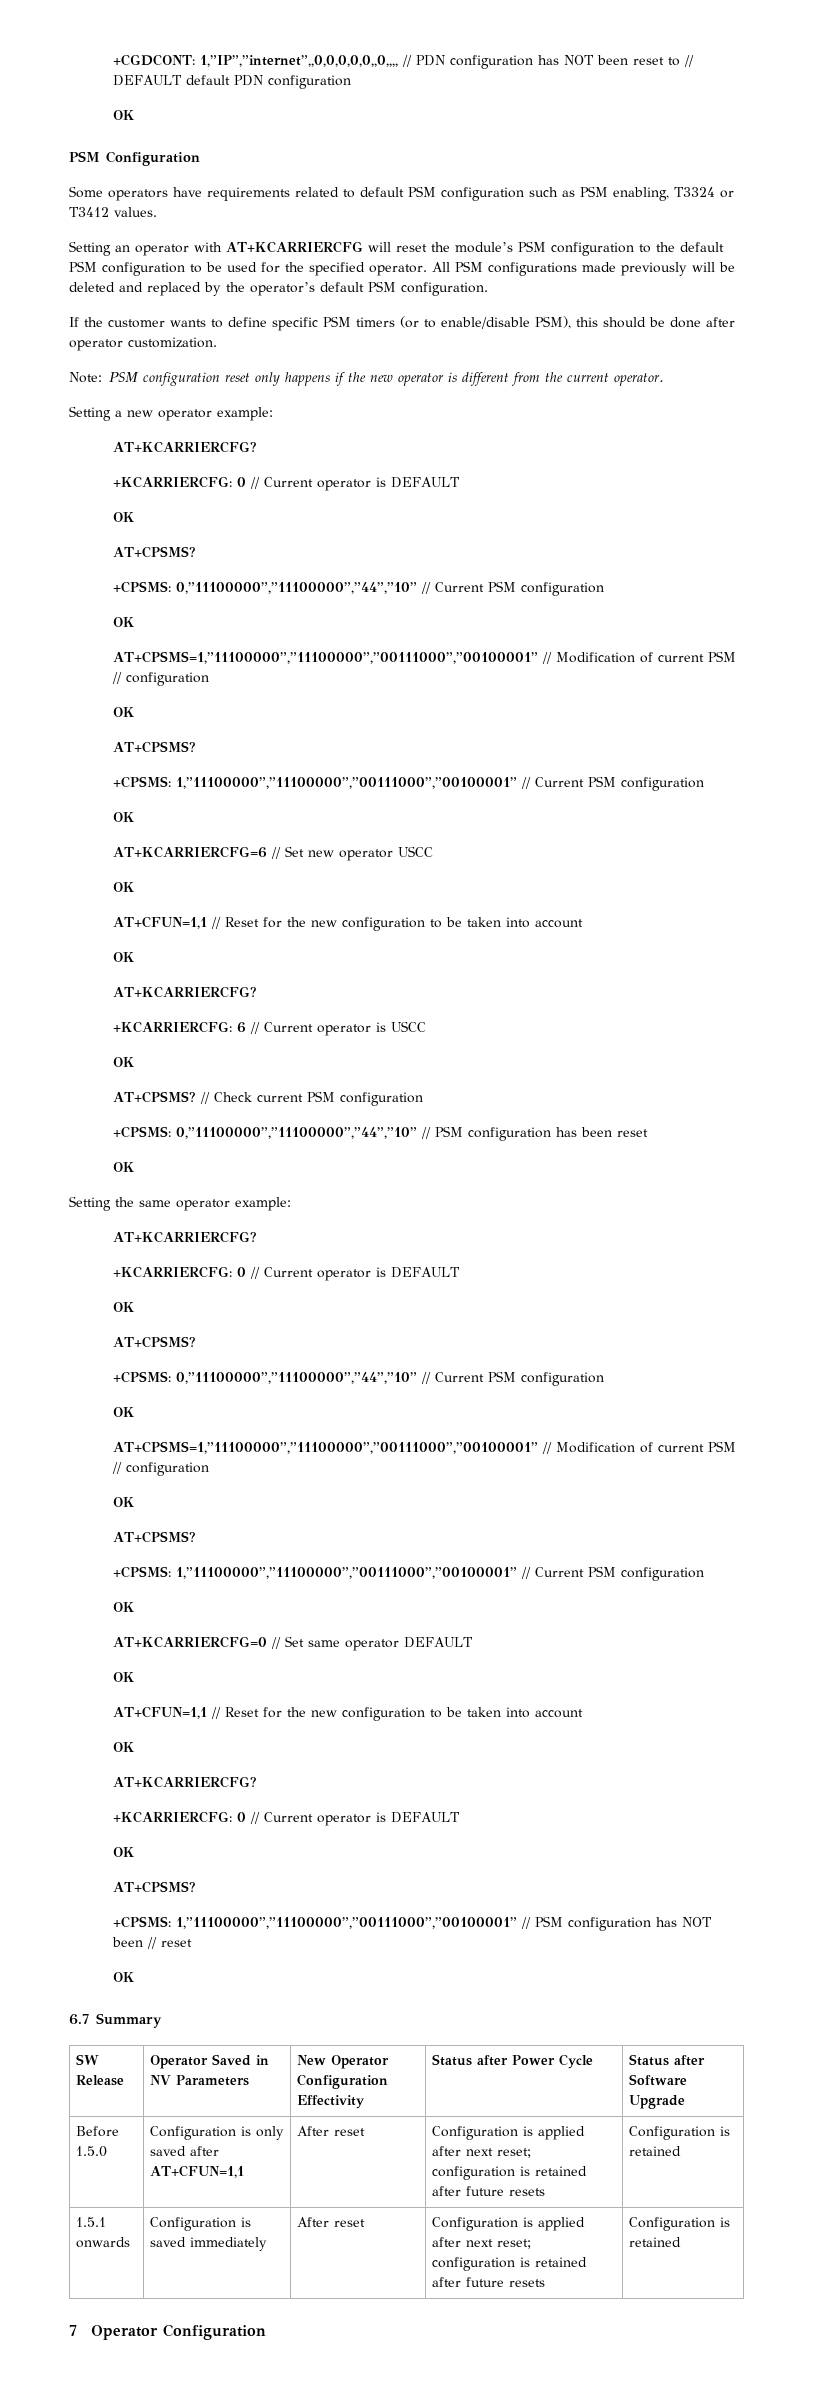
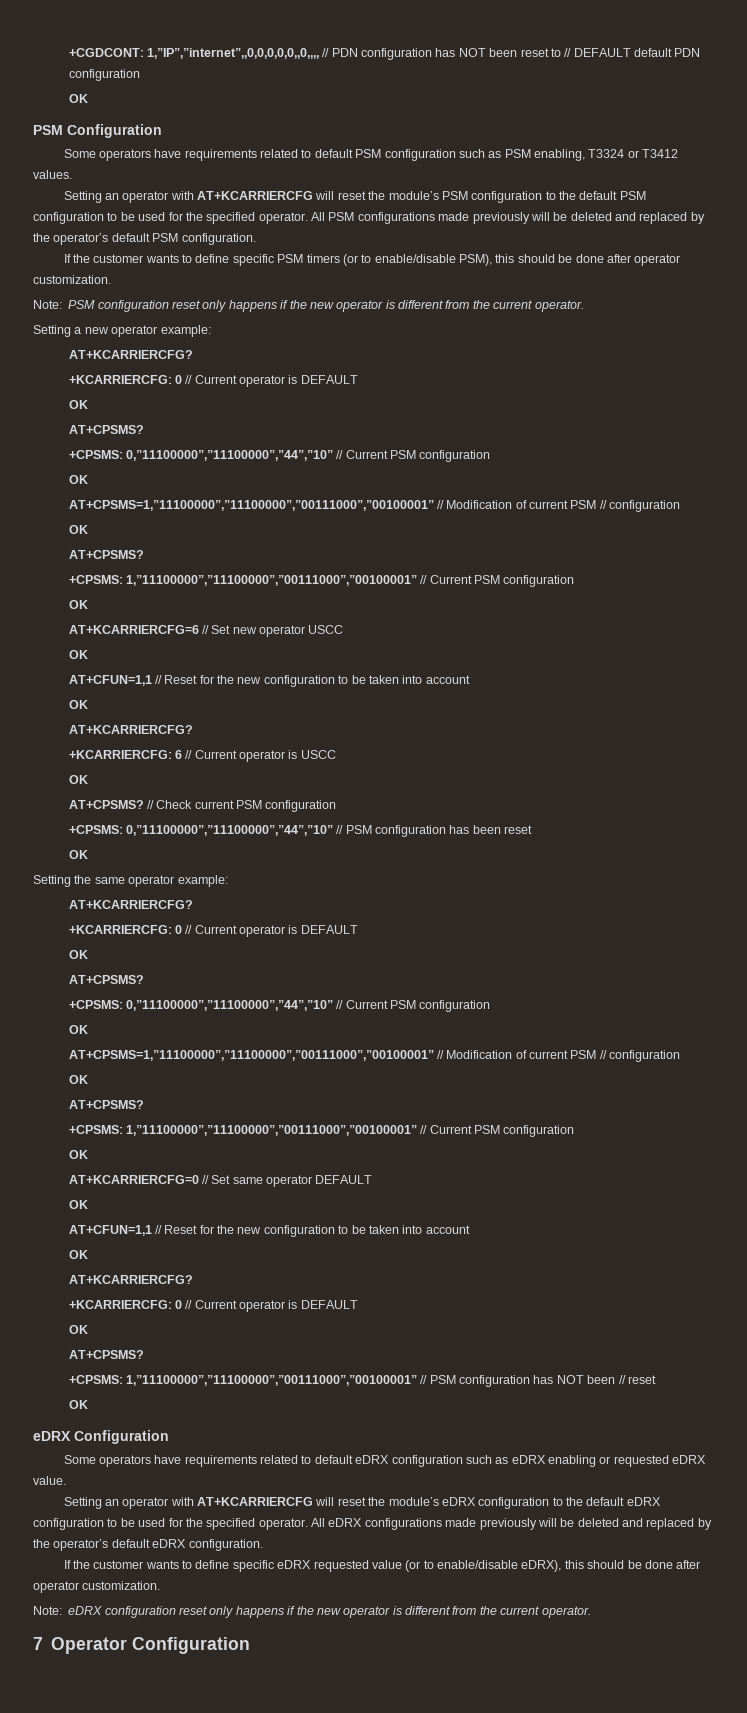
[69,2013,162,2028] [75,2054,99,2065] [75,2075,124,2086] [149,2054,269,2069] [149,2075,249,2086] [296,2055,389,2069] [296,2074,388,2089] [296,2095,364,2109] [431,2054,593,2069] [628,2054,705,2066] [628,2074,687,2086] [628,2095,685,2109] [75,2126,119,2137] [75,2146,107,2157] [149,2126,284,2140] [149,2146,219,2156] [149,2165,244,2178] [296,2126,365,2136] [431,2126,585,2140] [431,2146,531,2158] [431,2166,587,2180] [431,2186,545,2196] [628,2126,730,2140] [628,2146,681,2156] [75,2217,106,2227] [75,2237,130,2248] [149,2217,251,2231] [149,2237,267,2251] [296,2217,365,2227] [431,2217,585,2231] [431,2237,531,2249] [431,2257,587,2271] [431,2277,545,2287] [628,2217,730,2231] [628,2237,681,2247] 6.7 Summary // SW Release | Operator Saved in NV Parameters | New Operator Configuration Effectivity | Status after Power Cycle | Status after Software Upgrade // Before 1.5.0 | Configuration is only saved after AT+CFUN=1,1 | After reset | Configuration is applied after next reset; configuration is retained after future resets | Configuration is retained // 1.5.1 onwards | Configuration is saved immediately | After reset | Configuration is applied after next reset; configuration is retained after future resets | Configuration is retained -> [33,1430,169,1444] [63,1455,707,1467] [33,1476,66,1485] [63,1497,661,1509] [33,1518,712,1530] [33,1539,263,1551] [63,1560,701,1572] [33,1581,161,1593] [33,1606,591,1618] eDRX Configuration // Some operators have requirements related to default eDRX configuration such as eDRX enabling or requested eDRX value. // Setting an operator with AT+KCARRIERCFG will reset the module’s eDRX configuration to the default eDRX configuration to be used for the specified operator. All eDRX configurations made previously will be deleted and replaced by the operator’s default eDRX configuration. // If the customer wants to define specific eDRX requested value (or to enable/disable eDRX), this should be done after operator customization. // Note: eDRX configuration reset only happens if the new operator is different from the current operator.

